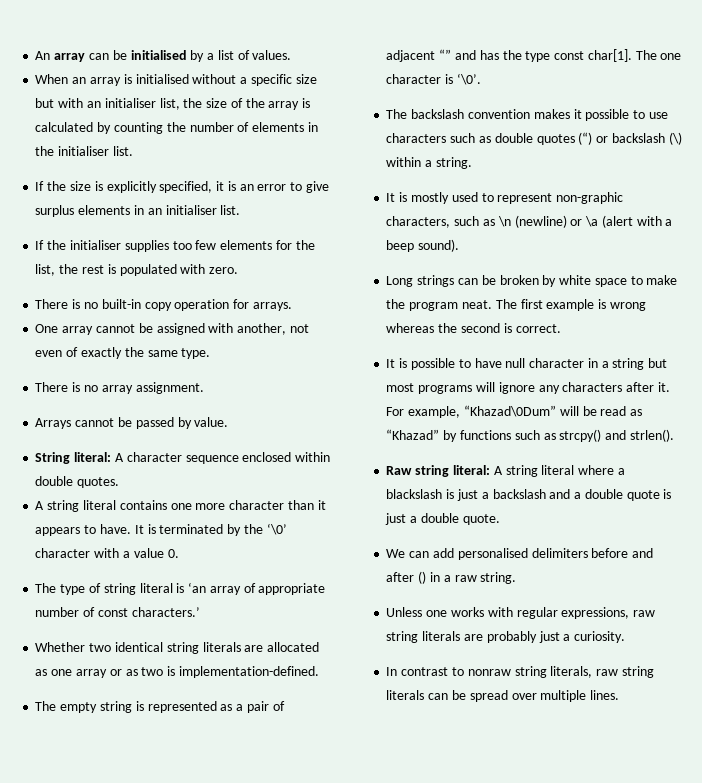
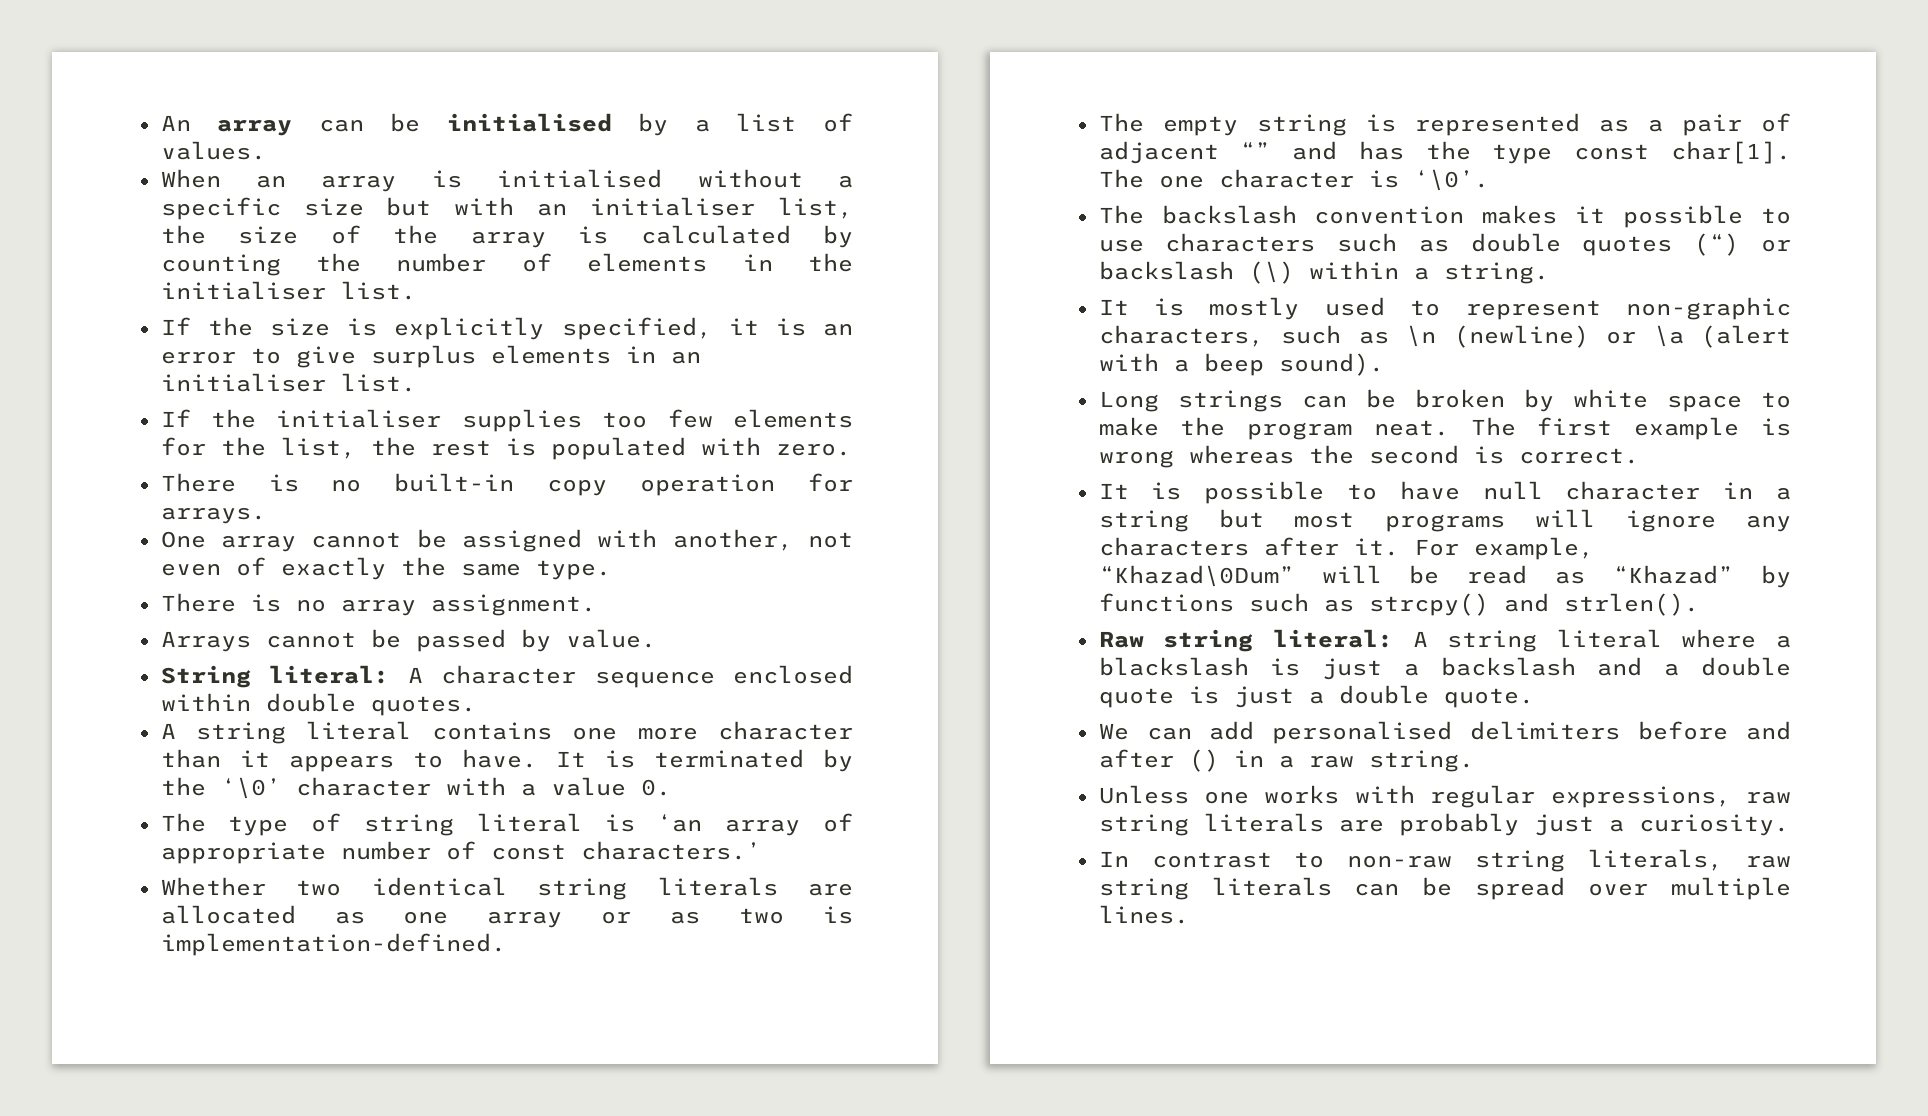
[467,669,511,676] nonraw -> [1347,855,1453,868] non-raw

